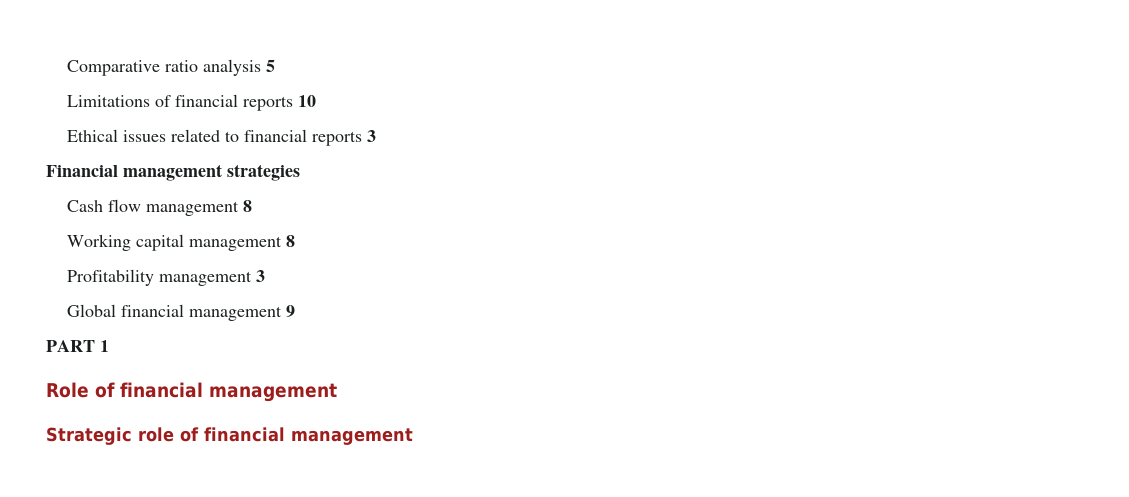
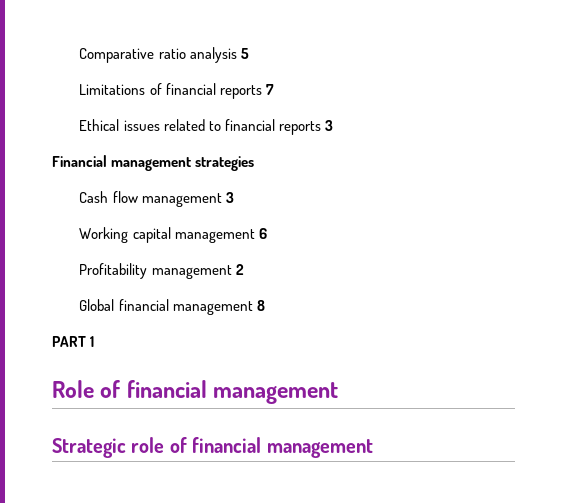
[297,95,316,107] 10 -> [265,84,274,95] 7
[242,200,252,212] 8 -> [225,192,234,203] 3
[285,235,295,247] 8 -> [258,228,267,239] 6
[255,270,265,282] 3 -> [235,264,244,275] 2
[285,305,295,317] 9 -> [256,300,265,311] 8

